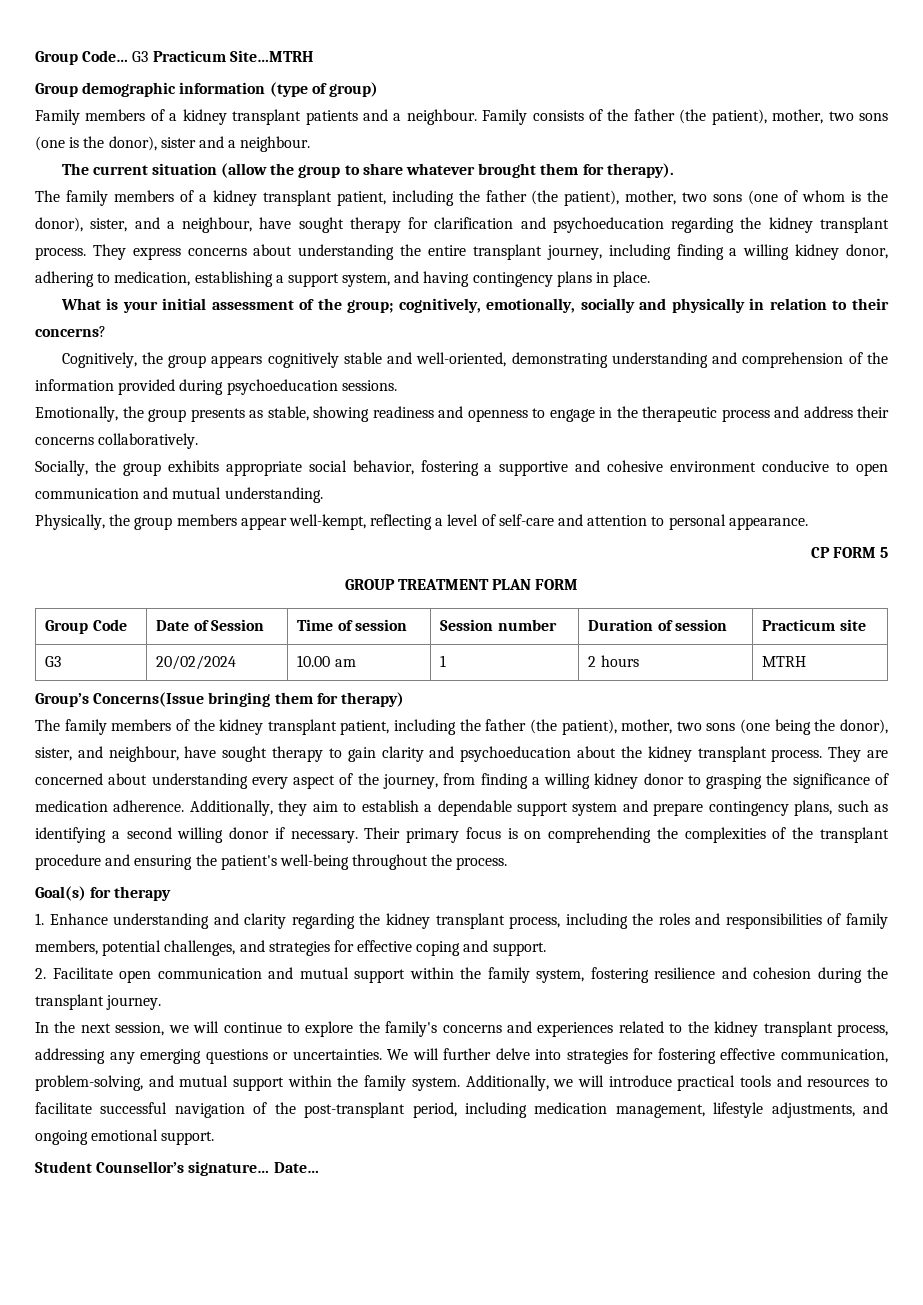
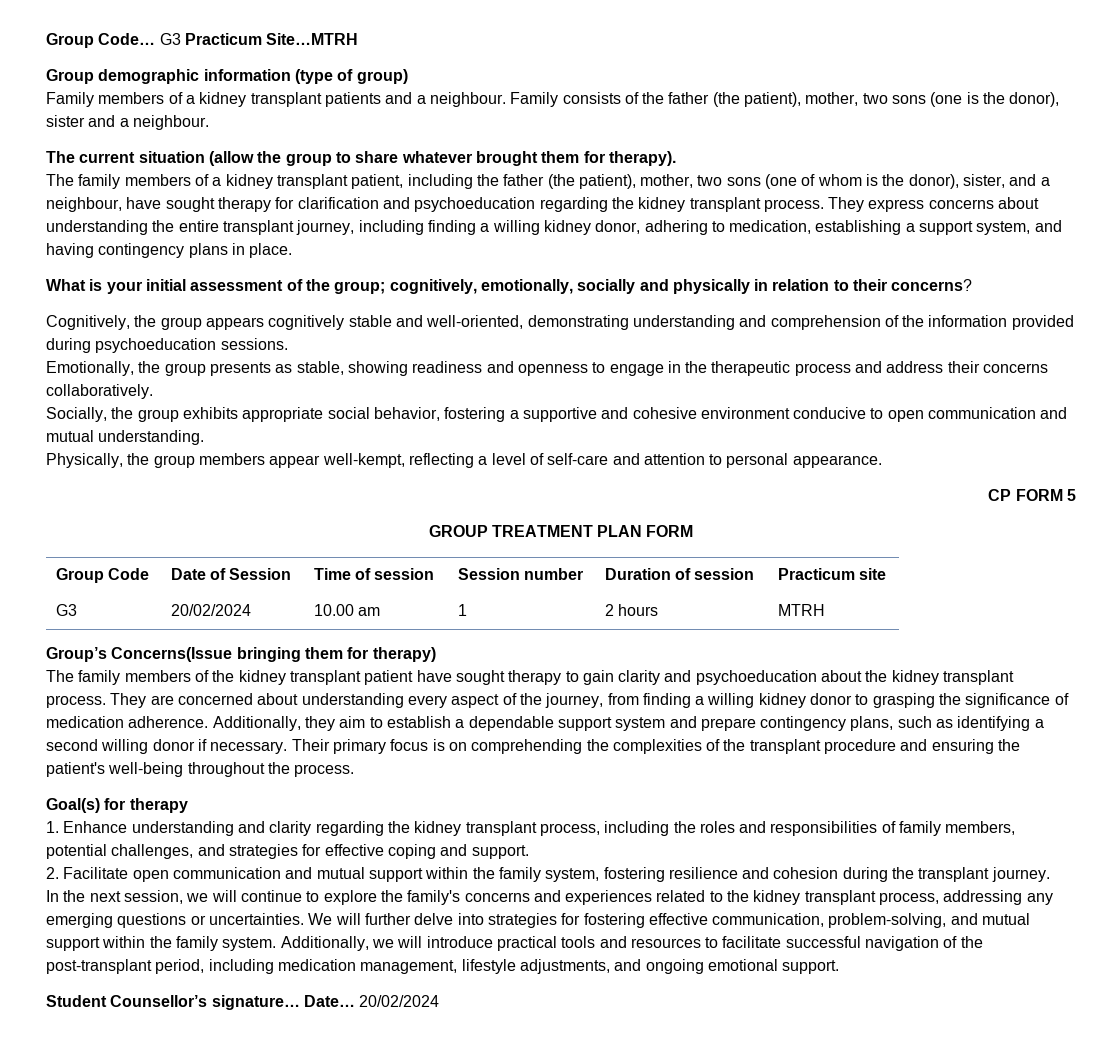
[340,719,889,735] [35,746,179,762] patient, including the father (the patient), mother, two sons (one being the donor), sister, and neighbour, -> [364,670,414,685] patient
(319, 1167) none -> [359,995,440,1007] 20/02/2024

